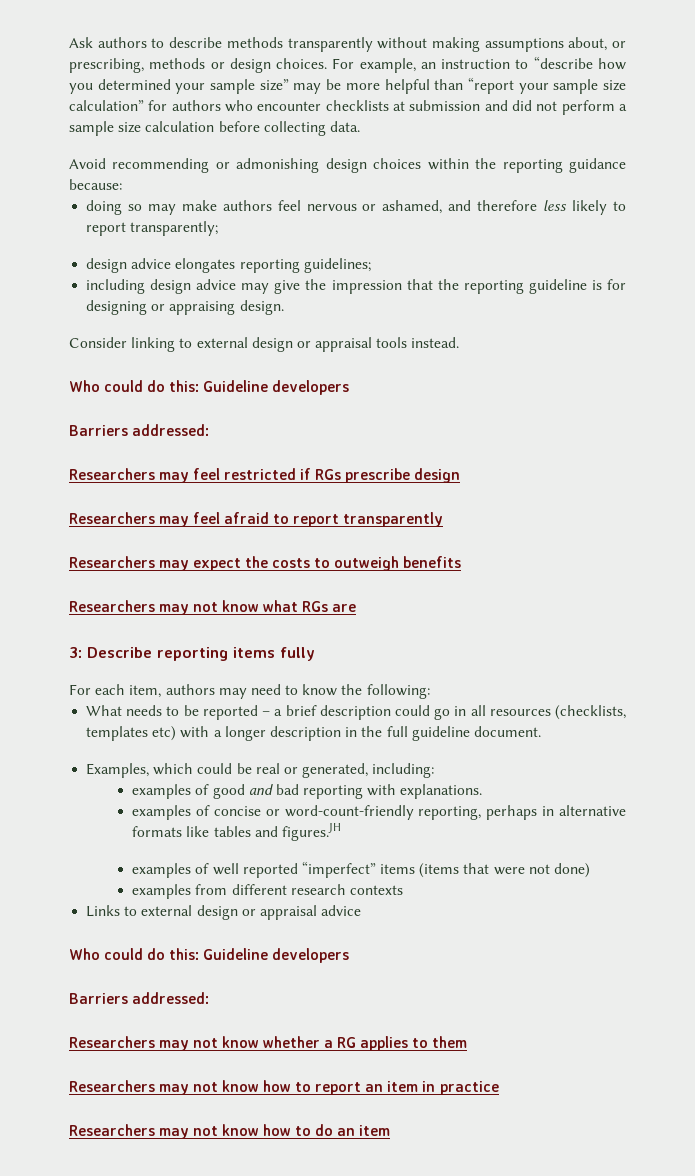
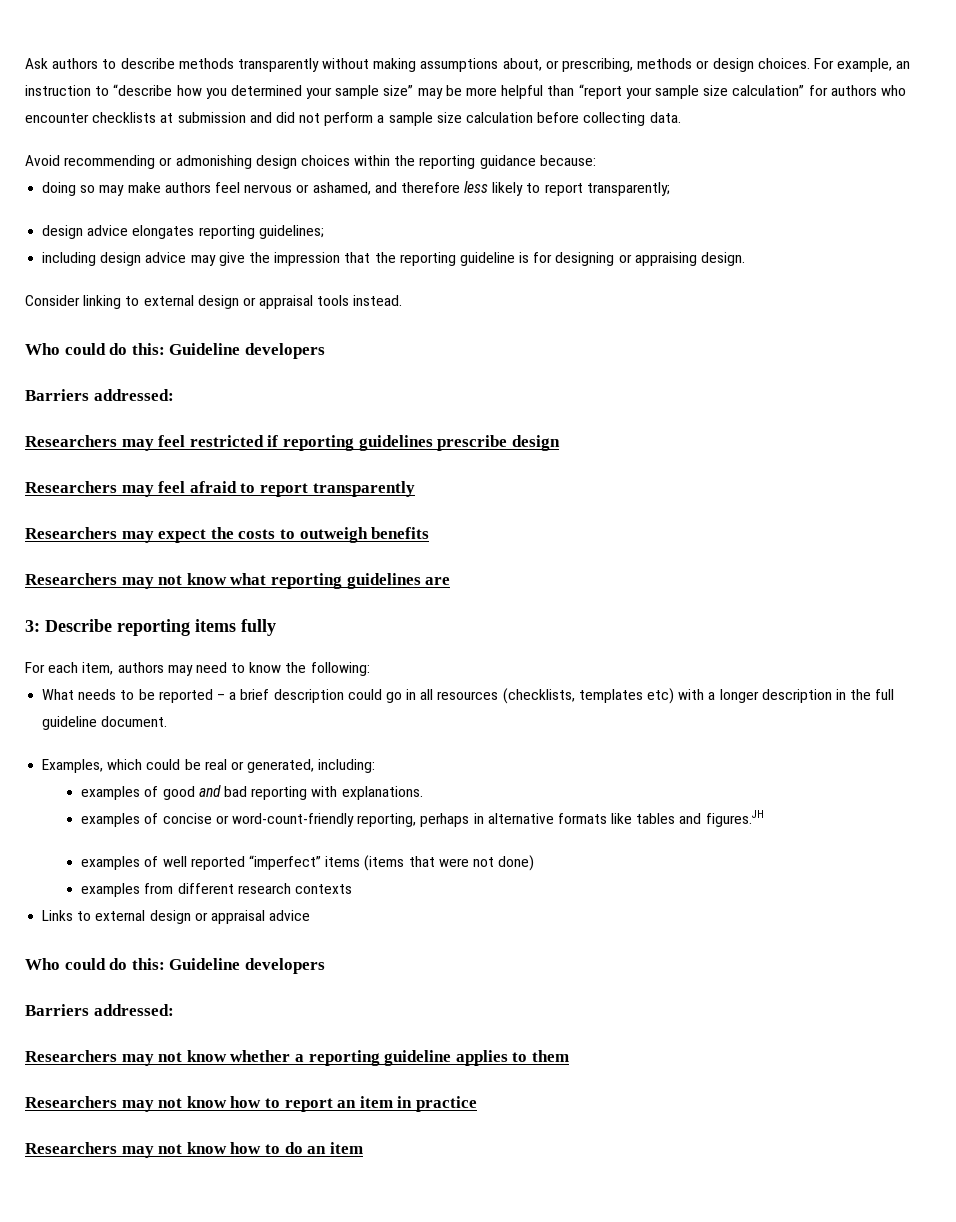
[315,469,342,480] RGs -> [282,435,433,451] reporting guidelines
[302,601,329,612] RGs -> [270,573,421,589] reporting guidelines
[337,1037,357,1048] RG -> [308,1050,452,1066] reporting guideline

